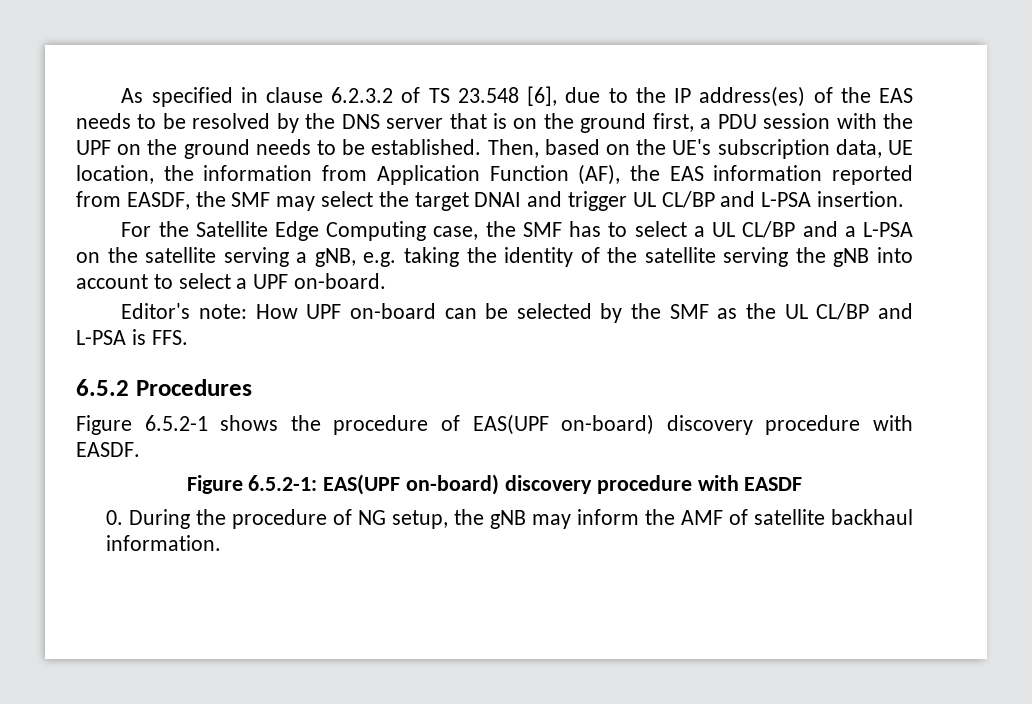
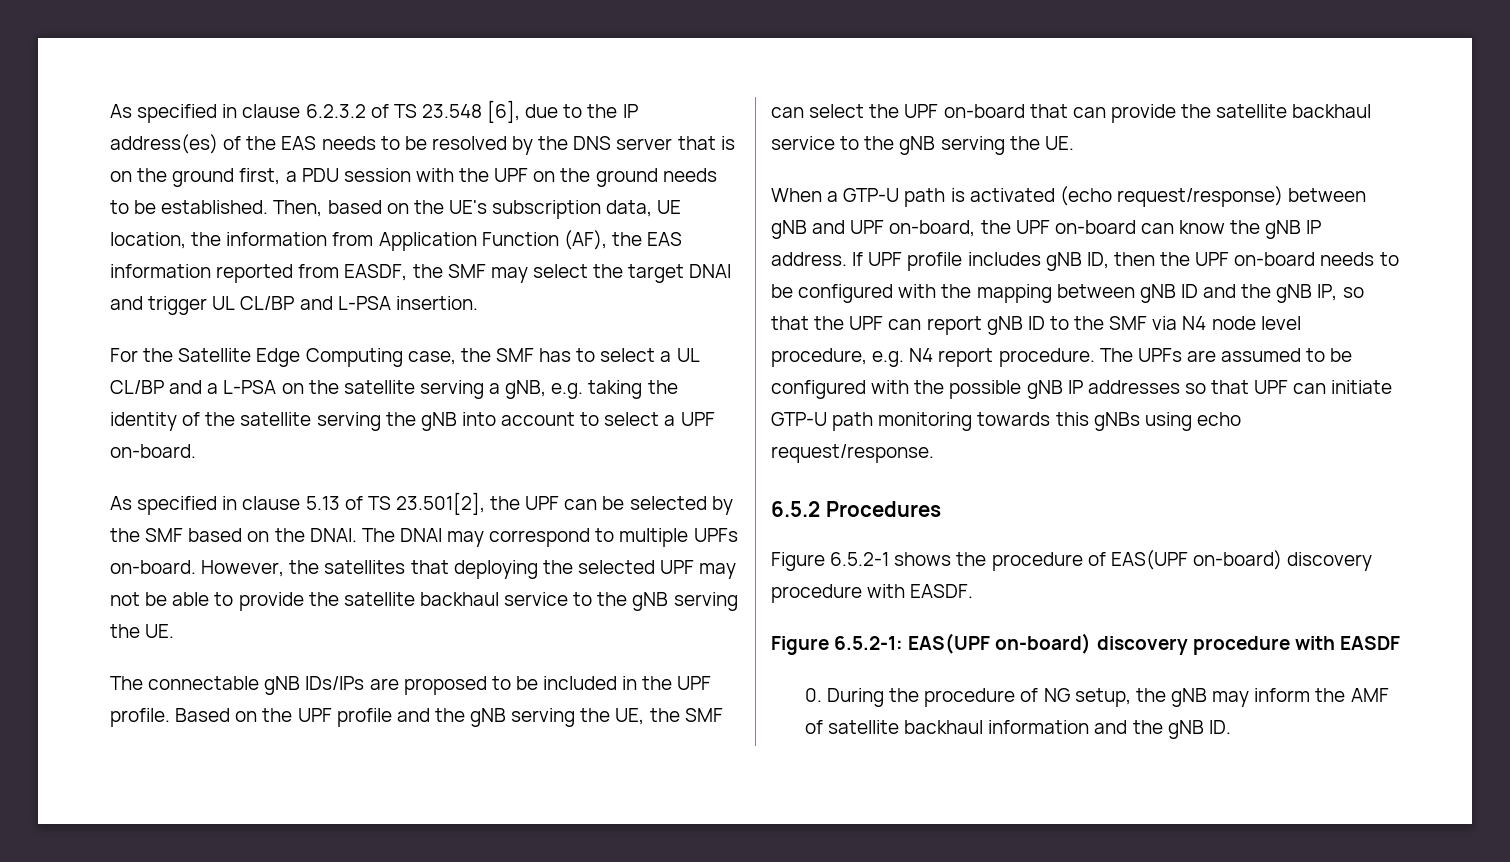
[121,303,436,319] Editor's note: How UPF on-board -> [110,492,560,515] As specified in clause 5.13 of TS 23.501[2], the UPF
[717,303,914,320] [76,329,188,345] as the UL CL/BP and L-PSA is FFS. -> [188,528,738,547] [110,560,737,579] [110,592,738,611] [110,624,175,638] [110,676,712,695] [110,708,723,727] [771,104,1372,123] [771,136,1074,155] [771,186,1367,207] [771,220,1322,239] [771,252,1399,271] [771,284,1364,303] [771,316,1301,335] [771,348,1353,367] [771,380,1393,399] [771,412,1241,431] [771,444,934,463] based on the DNAI. The DNAI may correspond to multiple UPFs on-board. However, the satellites that deploying the selected UPF may not be able to provide the satellite backhaul service to the gNB serving the UE. // The connectable gNB IDs/IPs are proposed to be included in the UPF profile. Based on the UPF profile and the gNB serving the UE, the SMF can select the UPF on-board that can provide the satellite backhaul service to the gNB serving the UE. // When a GTP-U path is activated (echo request/response) between gNB and UPF on-board, the UPF on-board can know the gNB IP address. If UPF profile includes gNB ID, then the UPF on-board needs to be configured with the mapping between gNB ID and the gNB IP, so that the UPF can report gNB ID to the SMF via N4 node level procedure, e.g. N4 report procedure. The UPFs are assumed to be configured with the possible gNB IP addresses so that UPF can initiate GTP-U path monitoring towards this gNBs using echo request/response.
[105,535,221,551] information. -> [988,720,1231,739] information and the gNB ID.

